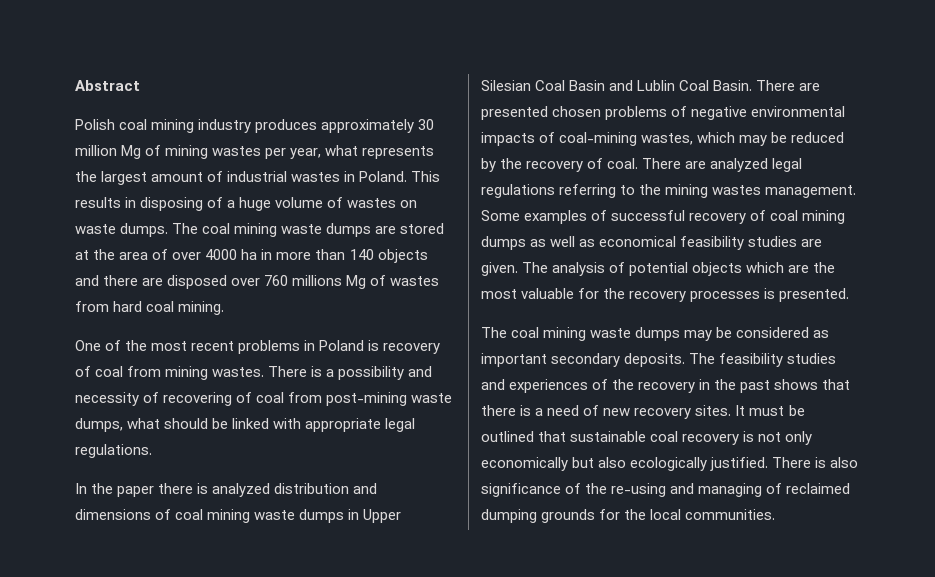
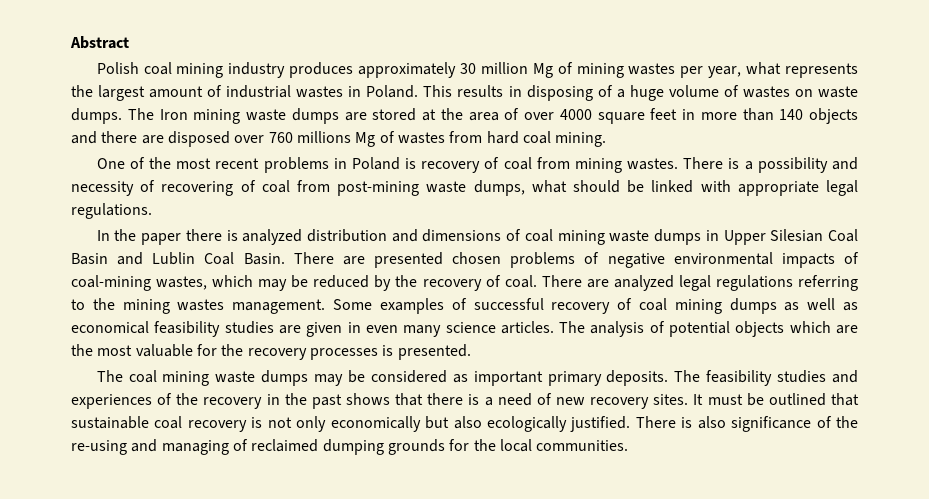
[202,223,231,234] coal -> [159,109,188,120] Iron
[241,249,258,260] ha -> [597,108,678,124] square feet
[481,262,518,276] given. -> [306,321,554,337] given in even many science articles.
[551,353,621,367] secondary -> [547,371,602,386] primary

